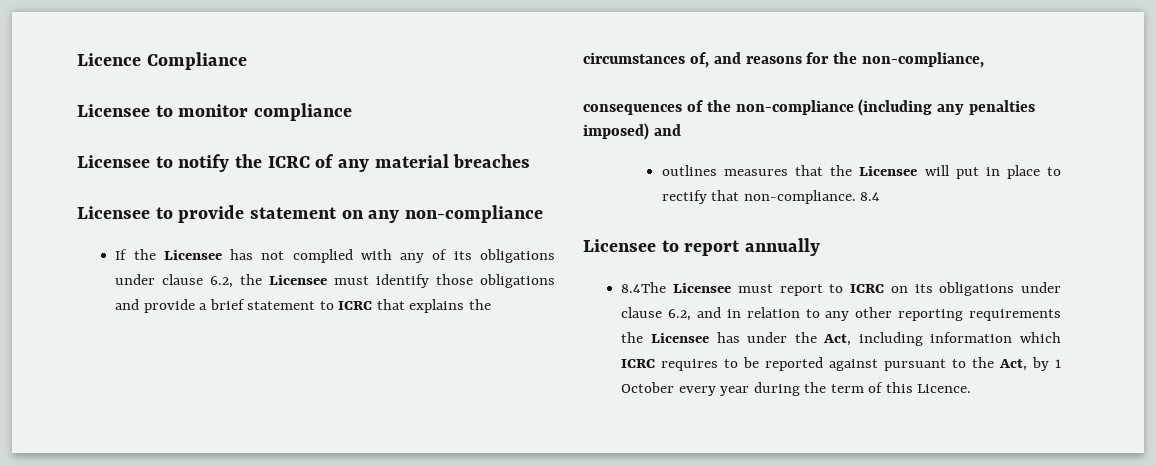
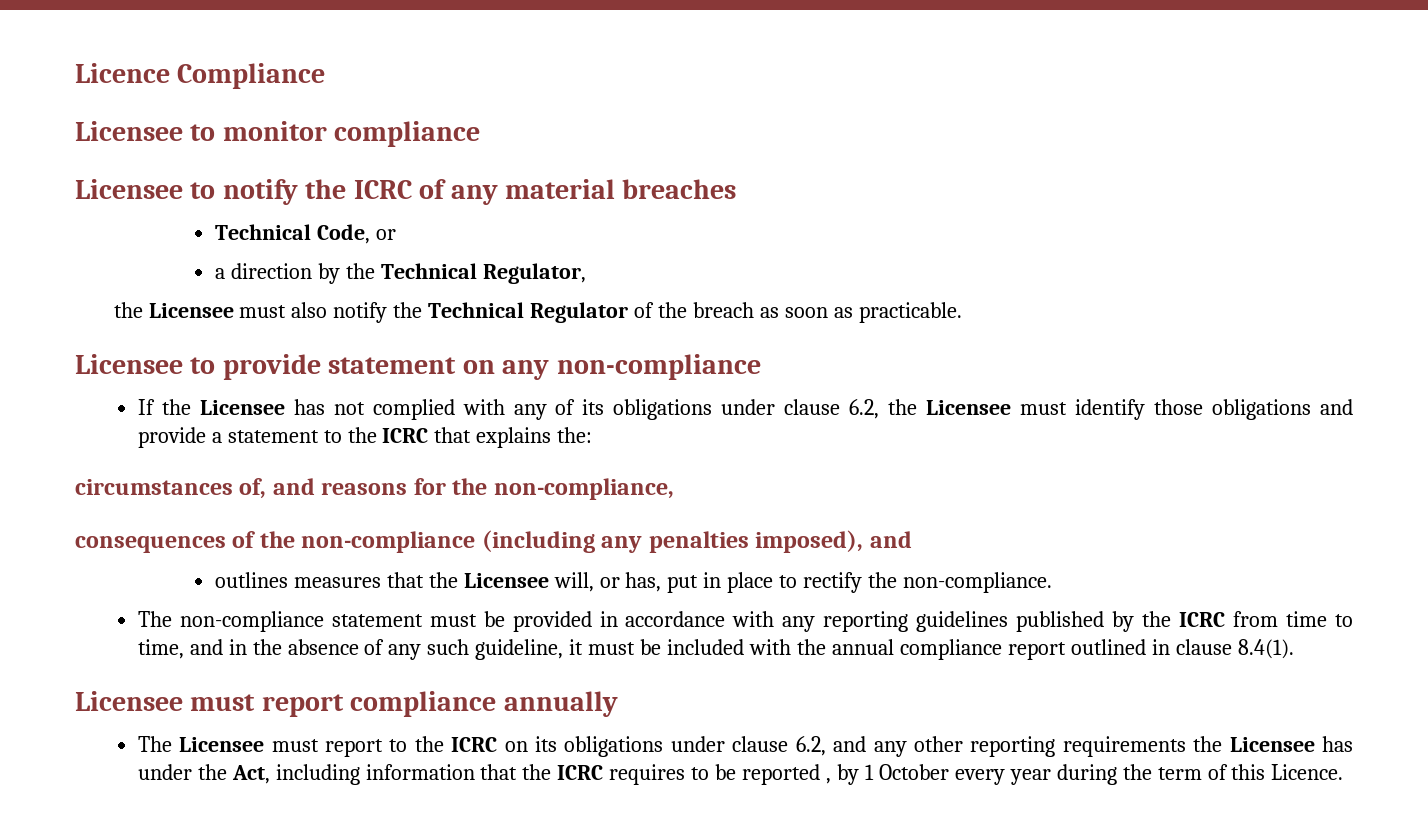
(531, 161) none -> [214,224,396,244] [214,263,586,284] [113,302,962,323] // Technical Code, or // a direction by the Technical Regulator, // the Licensee must also notify the Technical Regulator of the breach as soon as practicable.
[209,299,245,310] brief -> (222, 437) none
(334, 305) none -> [347,427,377,443] the
[468,299,491,310] the -> [557,427,593,443] the:
[583,123,649,140] imposed) -> [755,530,864,553] imposed),
[924,165,950,176] will -> [553,572,662,592] will, or has,
[711,190,740,201] that -> [868,572,898,588] the
[860,192,881,201] [583,239,741,256] 8.4 // Licensee to report -> [137,611,1354,632] [137,639,1294,660] [75,691,497,717] // The non-compliance statement must be provided in accordance with any reporting guidelines published by the ICRC from time to time, and in the absence of any such guideline, it must be included with the annual compliance report outlined in clause 8.4(1). // Licensee must report compliance
[621,282,667,293] 8.4The -> [137,736,172,752] The
(844, 288) none -> [414,736,444,752] the
[726,307,820,318] in relation to -> (867, 744) none
[1020,332,1061,343] which -> [480,764,552,780] that the
[829,357,1028,371] against pursuant to the Act, -> [826,778,832,784] ,

